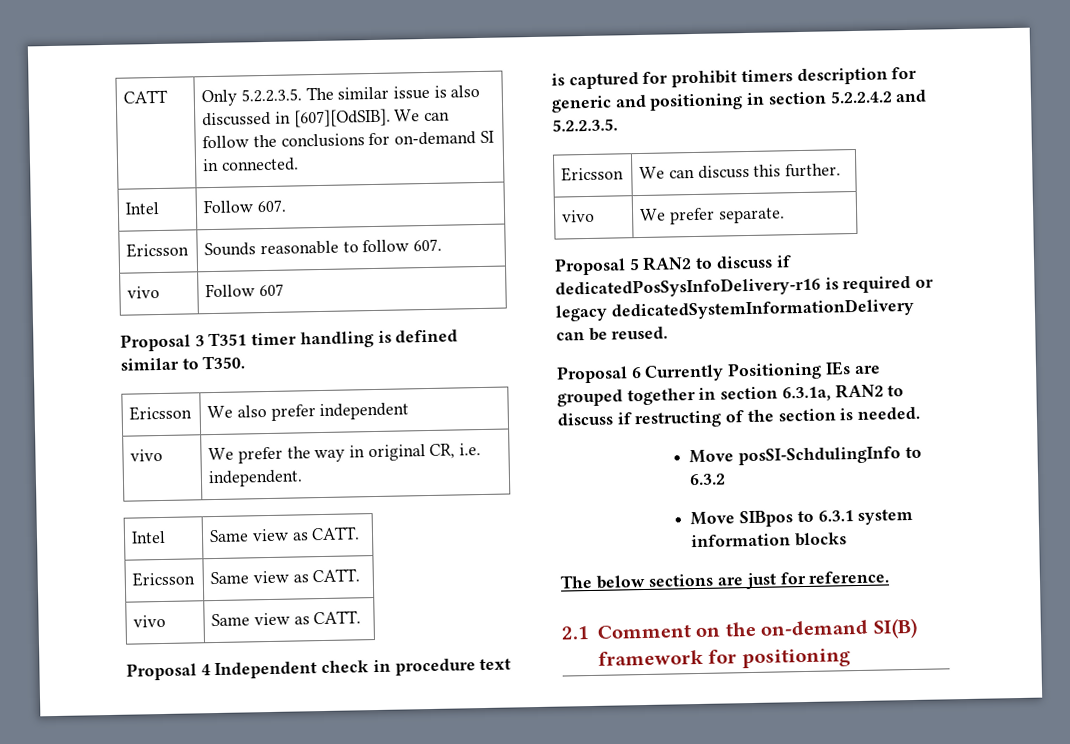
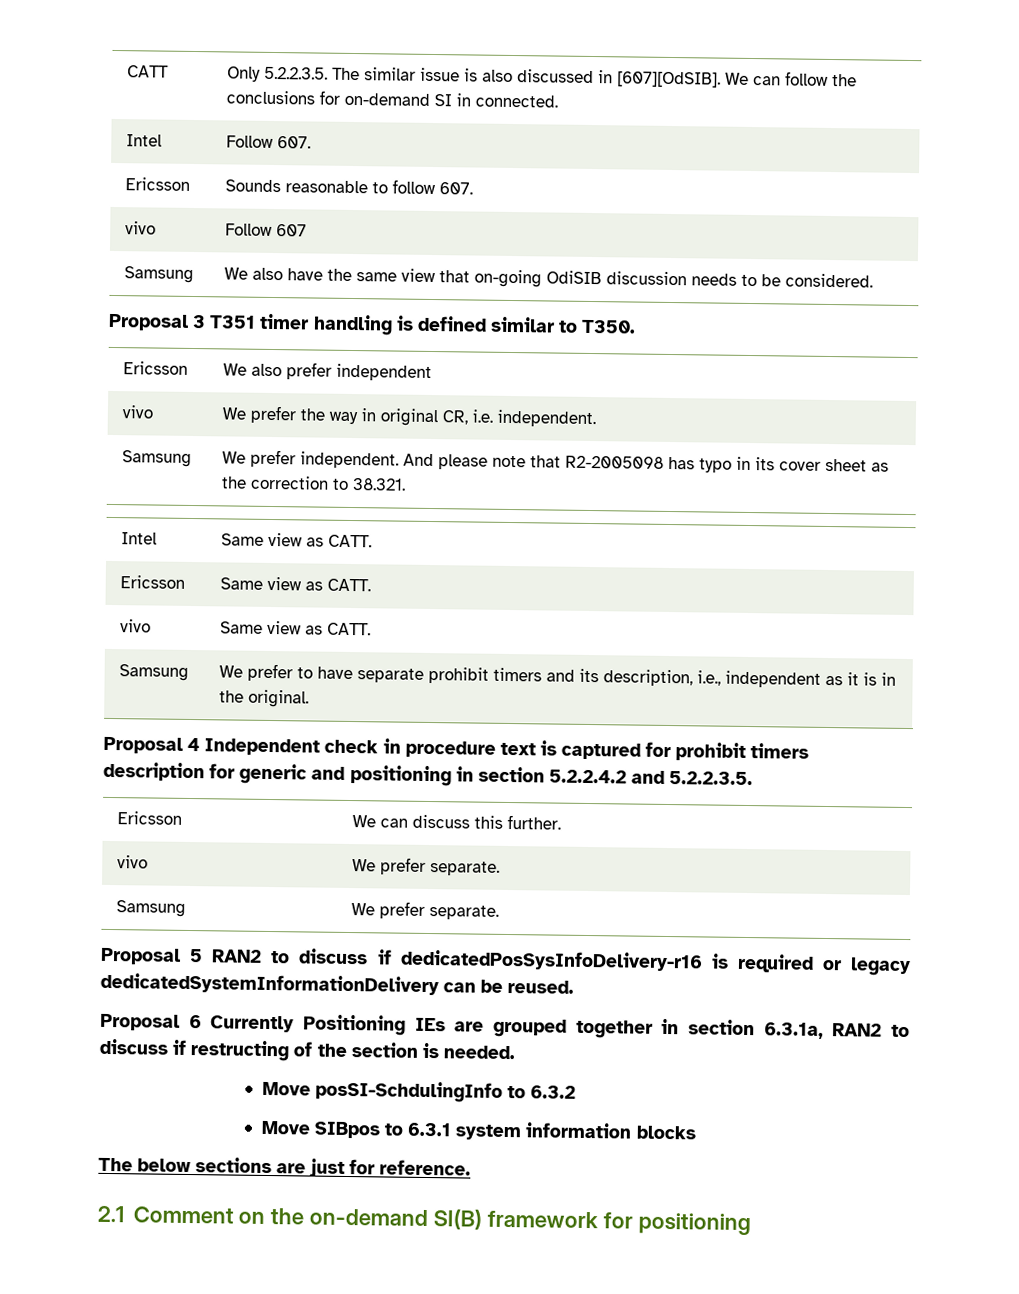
(284, 290) none -> [124,266,195,284] [224,267,874,288] // Samsung | We also have the same view that on-going OdiSIB discussion needs to be considered.
(304, 478) none -> [122,450,193,467] [222,449,890,473] [221,475,407,491] // Samsung | We prefer independent. And please note that R2-2005098 has typo in its cover sheet as the correction to 38.321.
(362, 617) none -> [119,664,190,681] [219,663,897,688] [219,689,310,708] // Samsung | We prefer to have separate prohibit timers and its description, i.e., independent as it is in the original.
(785, 215) none -> [116,900,187,917] [351,901,500,920] // Samsung | We prefer separate.

